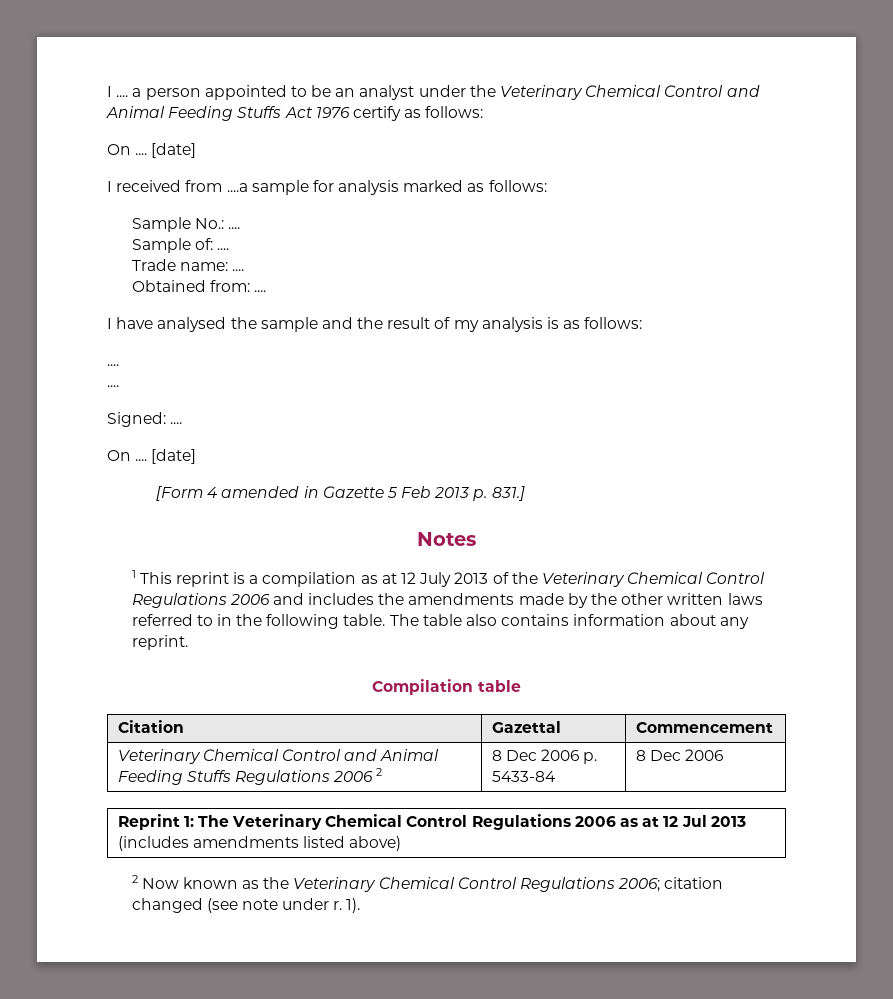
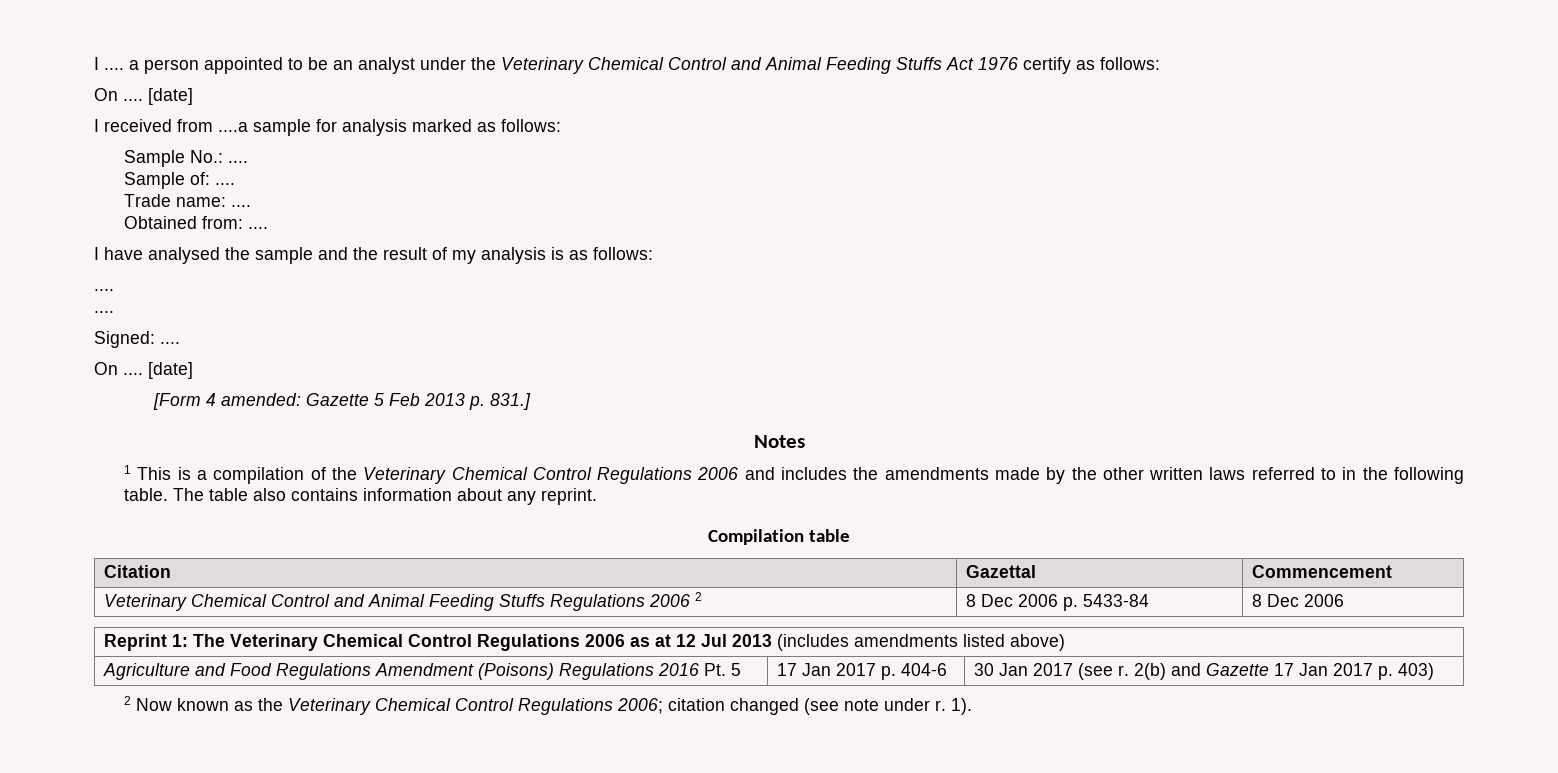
[221,486,319,498] amended in -> [221,393,302,406] amended:
[175,572,229,587] reprint -> (172, 473) none
[360,572,489,587] as at 12 July 2013 -> (305, 475) none
(402, 843) none -> [102,663,741,680] [776,663,947,680] [973,663,1434,680] // Agriculture and Food Regulations Amendment (Poisons) Regulations 2016 Pt. 5 | 17 Jan 2017 p. 404-6 | 30 Jan 2017 (see r. 2(b) and Gazette 17 Jan 2017 p. 403)

